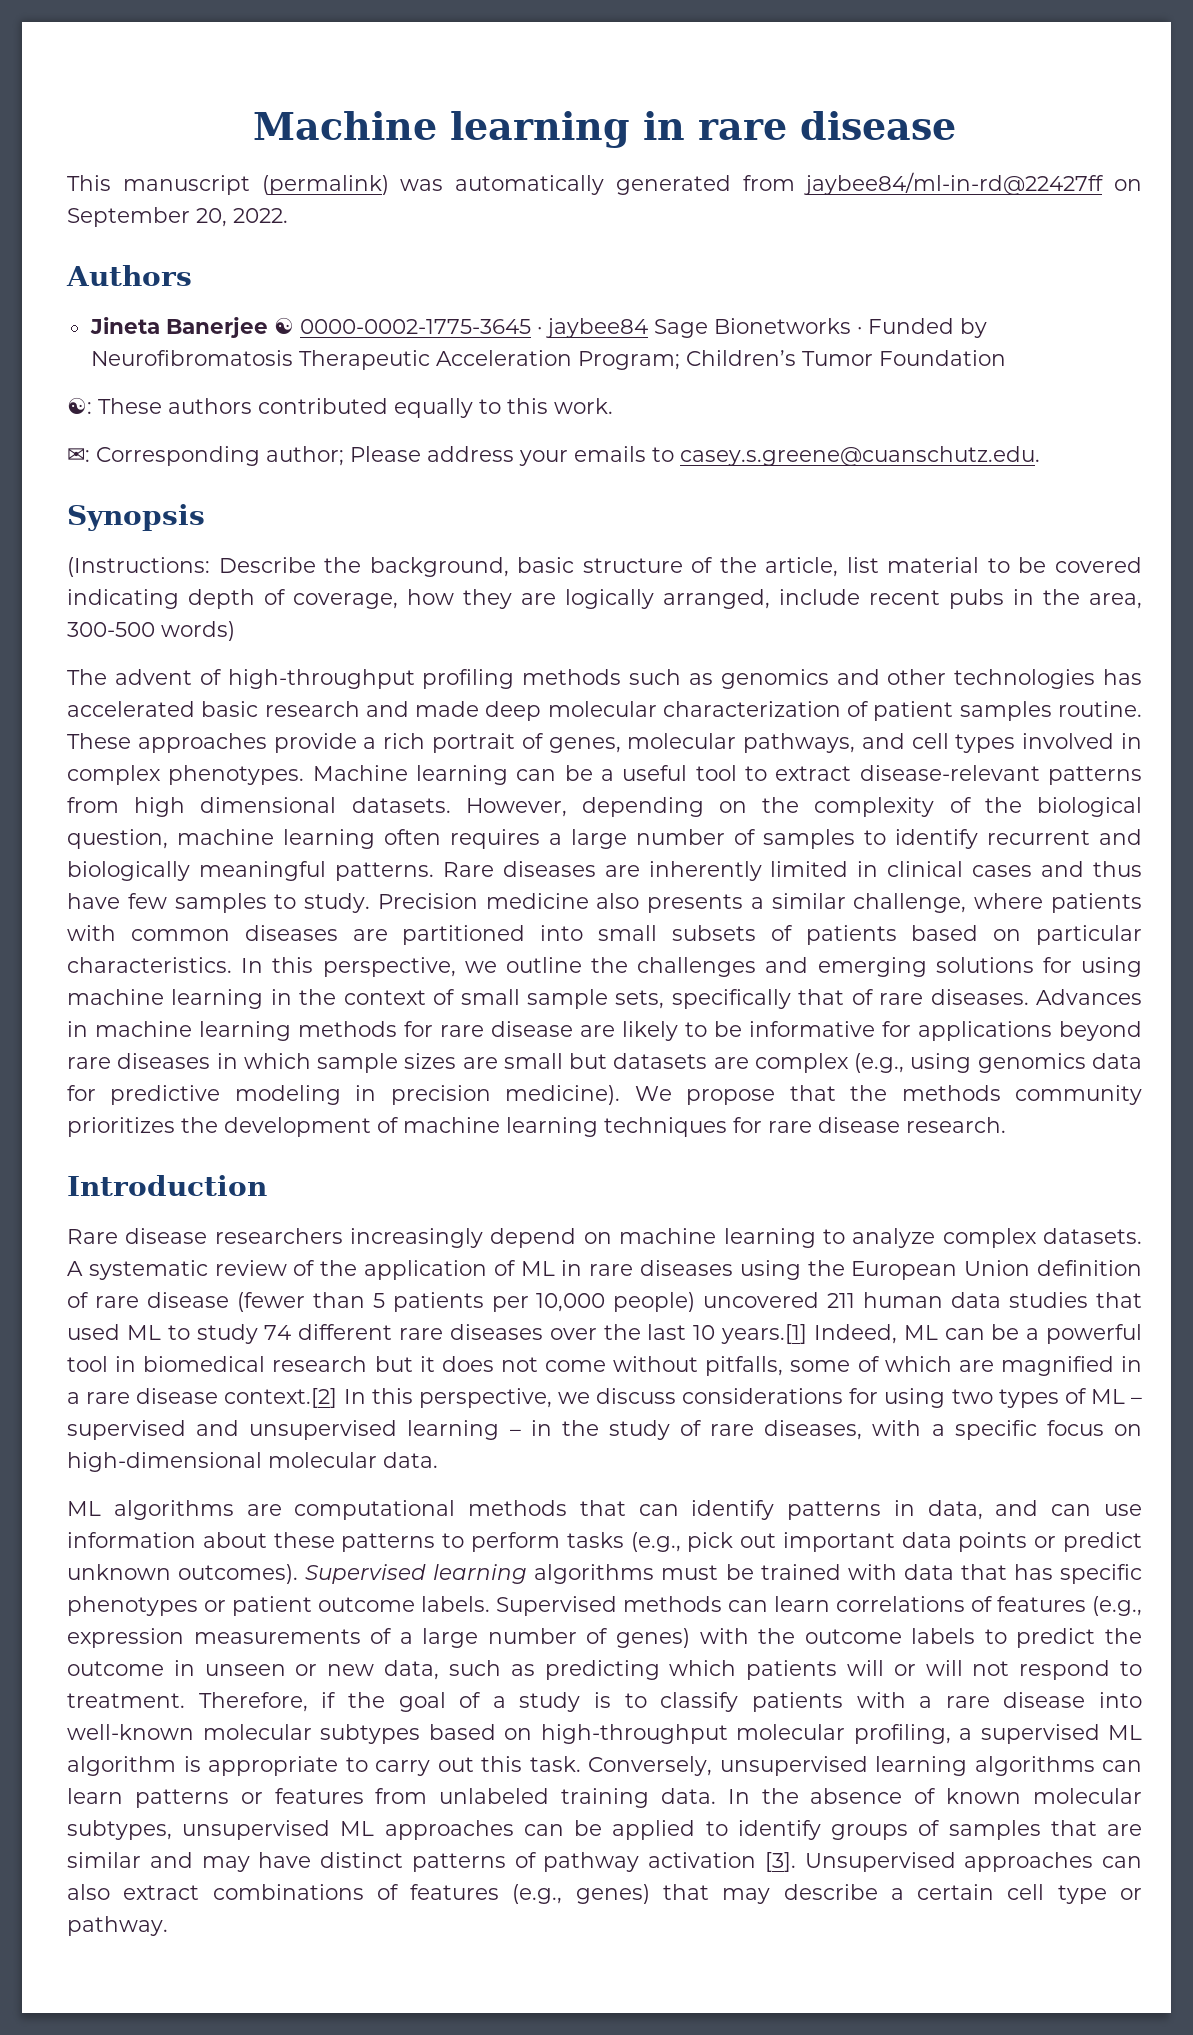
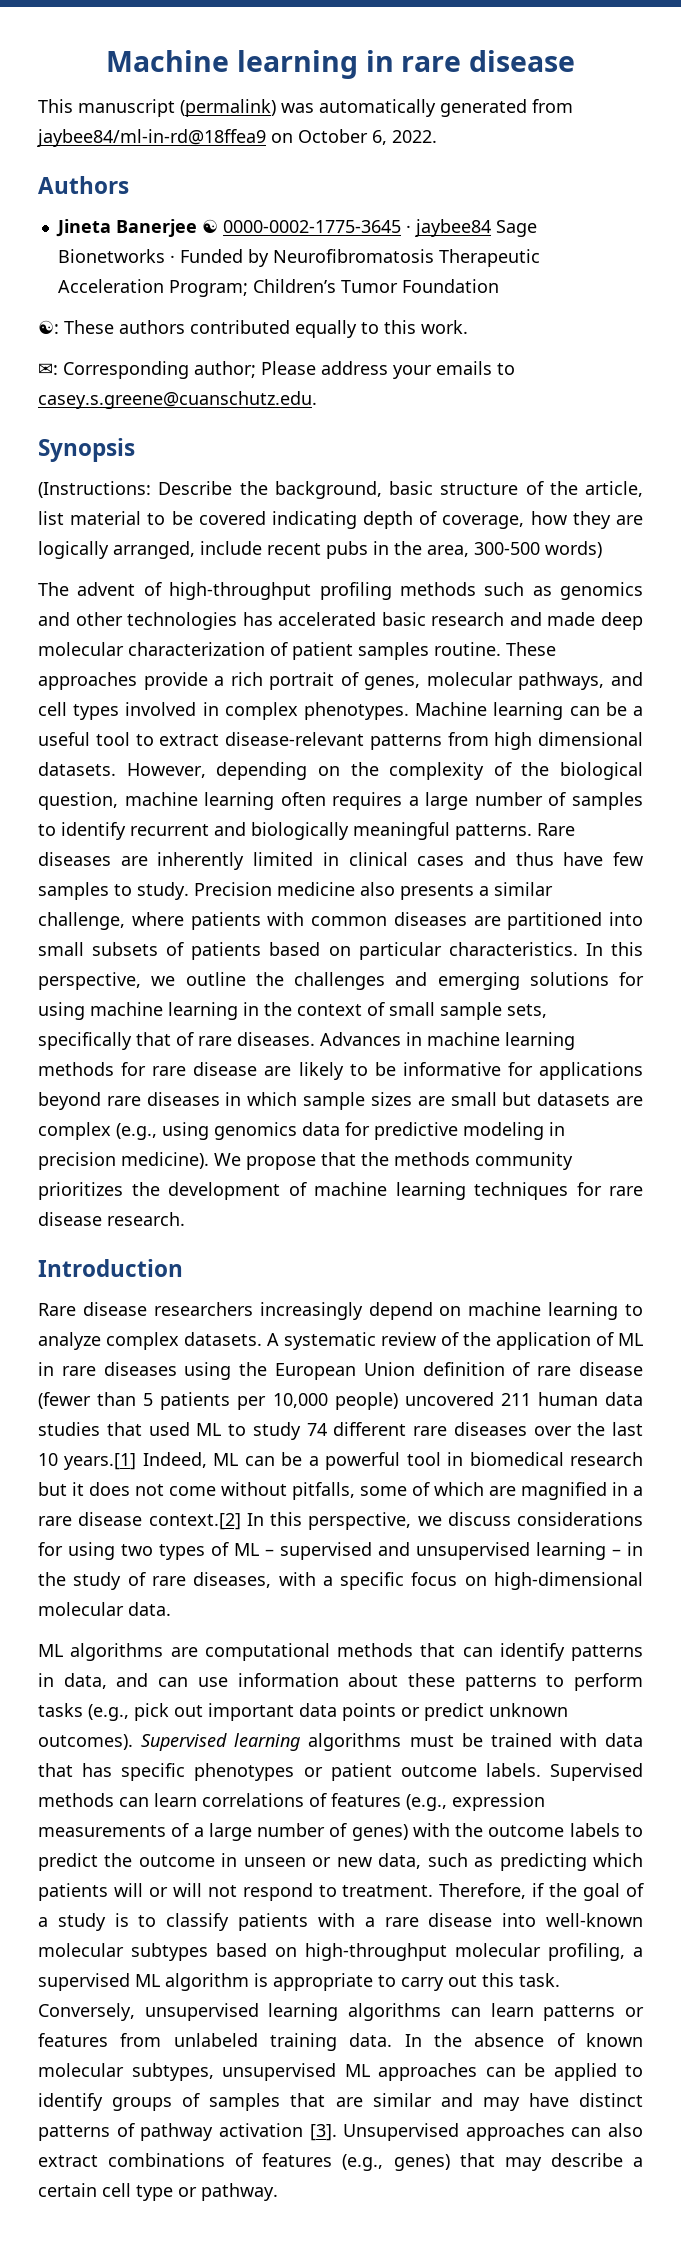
[804,172,1142,195] [67,207,227,227] jaybee84/ml-in-rd@22427ff on September 20, -> [37,129,387,147] jaybee84/ml-in-rd@18ffea9 on October 6,

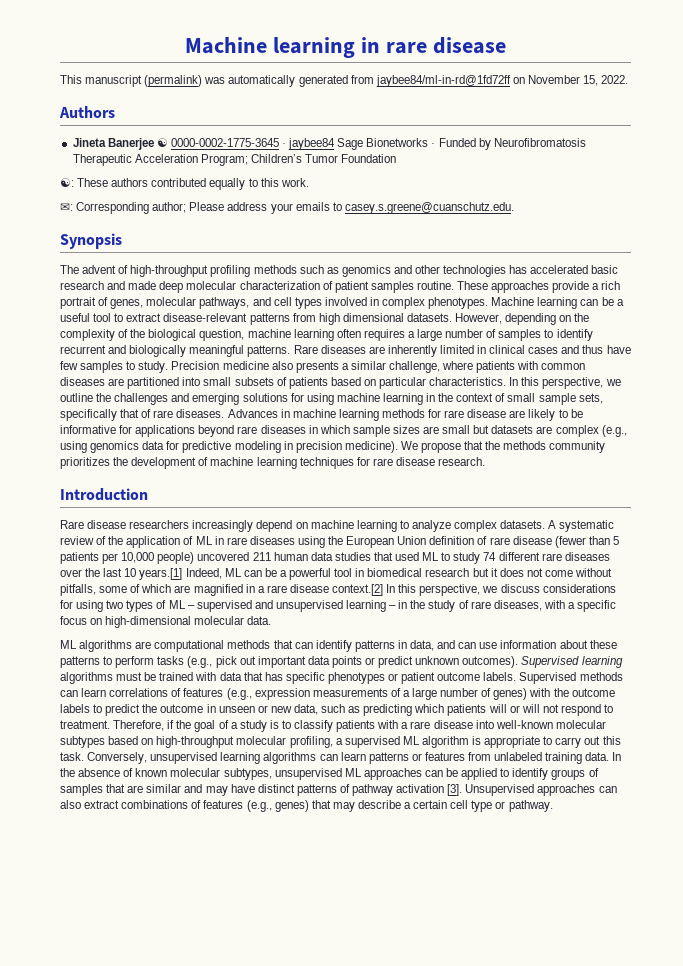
[37,129,387,147] jaybee84/ml-in-rd@18ffea9 on October 6, -> [375,75,599,87] jaybee84/ml-in-rd@1fd72ff on November 15,
[38,481,643,499] [38,511,643,529] [38,541,602,559] // (Instructions: Describe the background, basic structure of the article, list material to be covered indicating depth of coverage, how they are logically arranged, include recent pubs in the area, 300-500 words) -> (122, 241) none

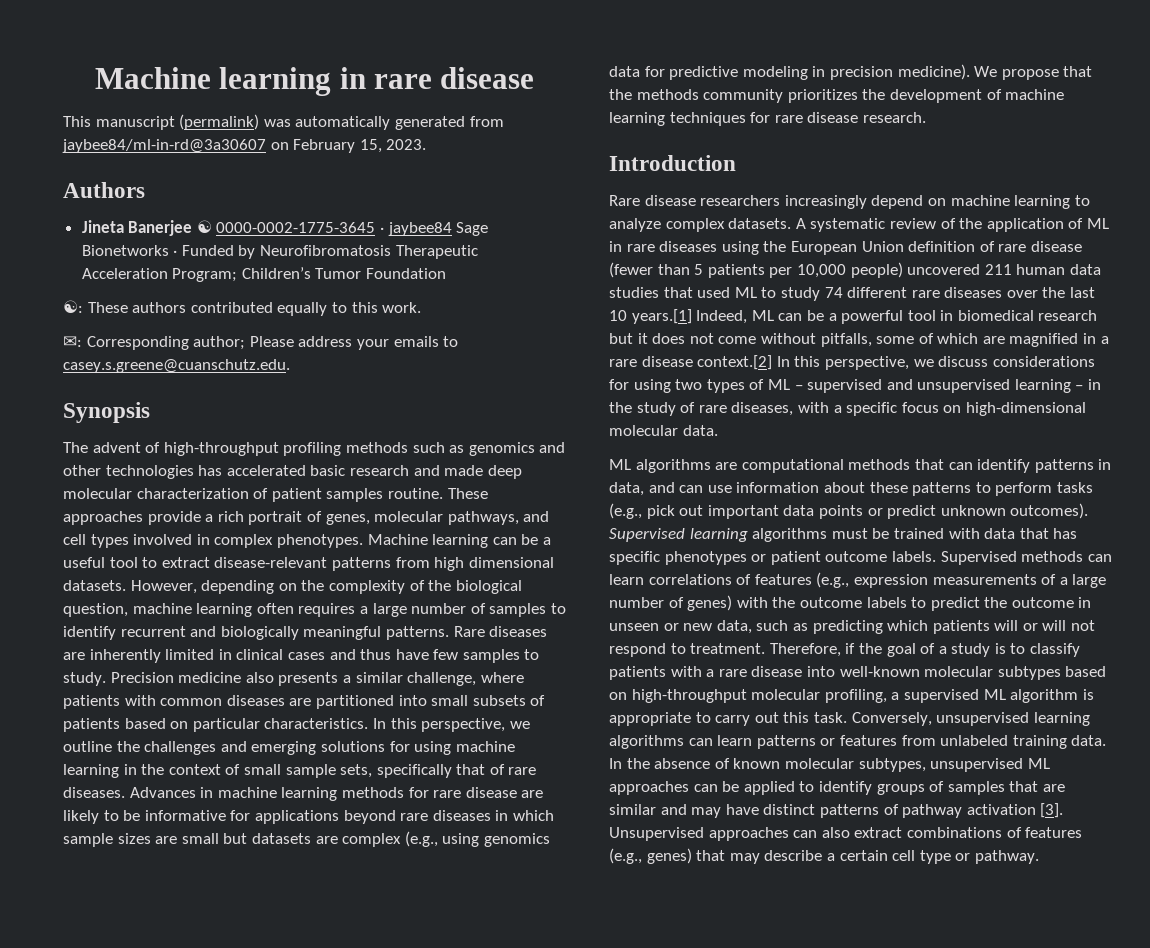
[375,75,629,87] jaybee84/ml-in-rd@1fd72ff on November 15, 2022. -> [62,139,427,153] jaybee84/ml-in-rd@3a30607 on February 15, 2023.

